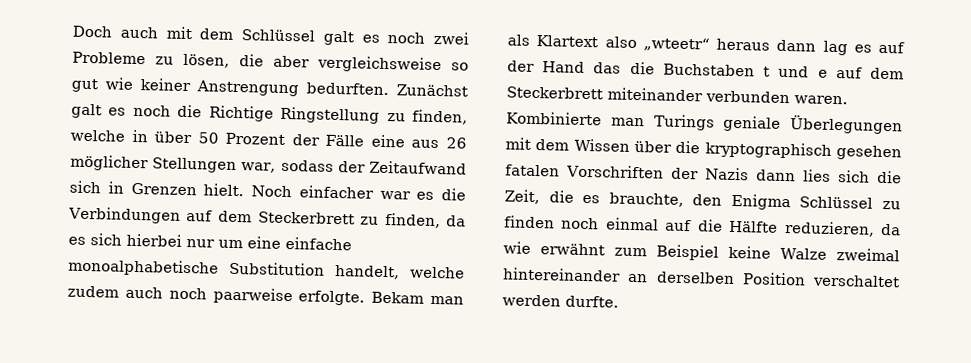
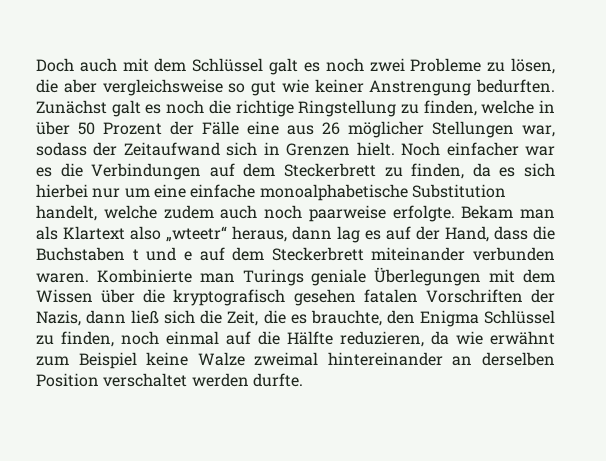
[208,105,274,122] Richtige -> [235,100,294,117] richtige
[716,38,770,51] heraus -> [232,226,287,242] heraus,
[542,61,622,74] Hand das -> [445,226,528,242] Hand, dass
[704,141,832,159] kryptographisch -> [173,289,286,306] kryptografisch
[704,167,831,182] Nazis dann lies -> [36,310,160,326] Nazis, dann ließ
[504,215,555,229] finden -> [61,331,114,347] finden,

